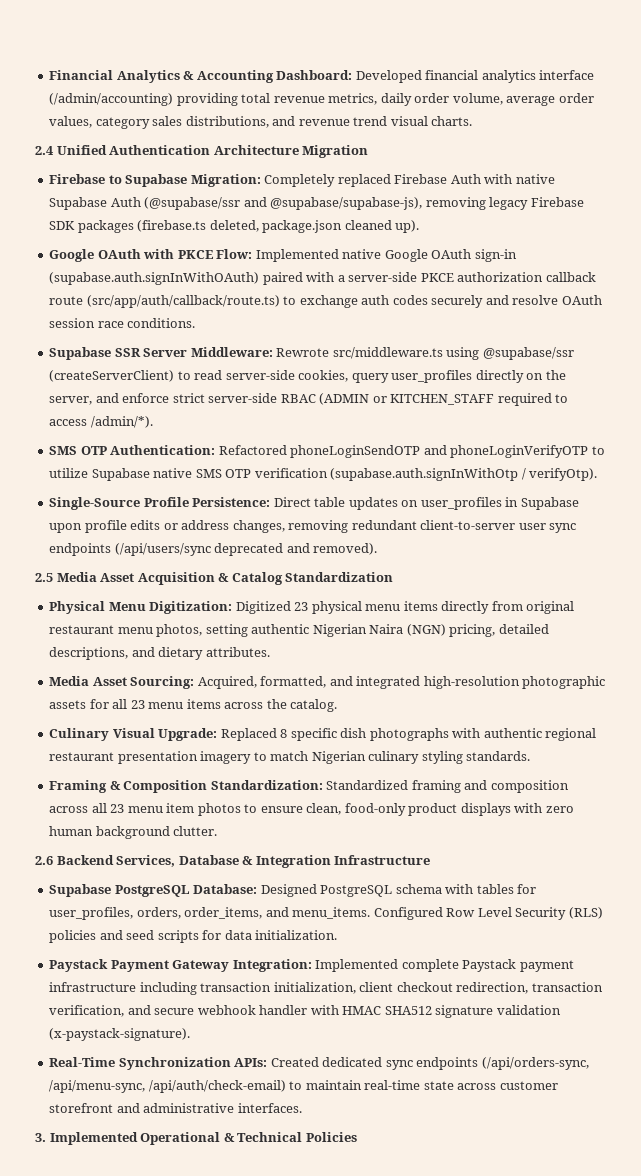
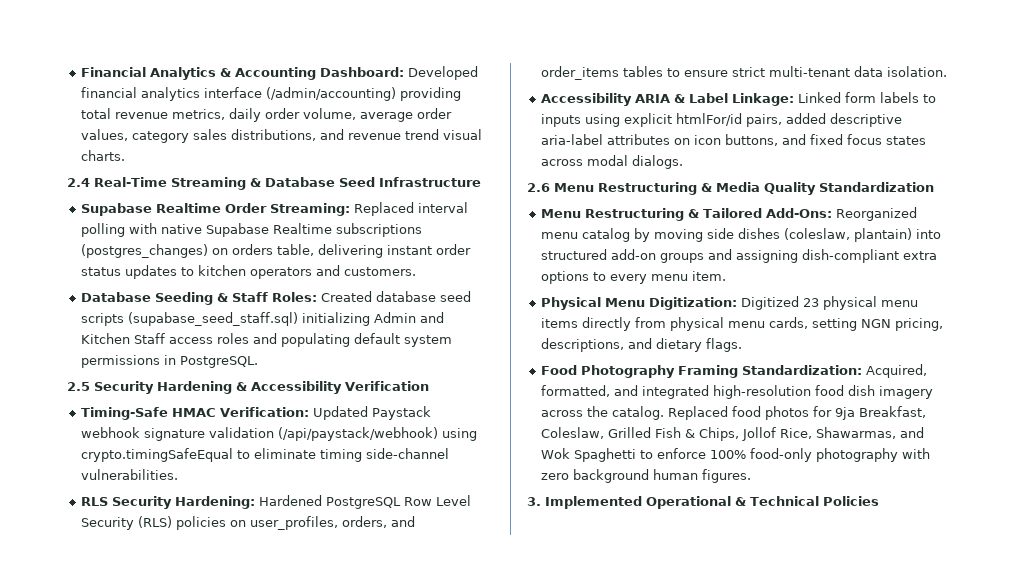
[56,145,369,158] [49,174,555,187] [49,197,584,210] [49,220,420,233] [49,249,517,262] [49,272,596,285] [49,295,602,308] [49,318,196,328] [49,347,574,360] [49,370,566,383] [49,393,569,406] [49,416,153,428] [49,445,605,458] [49,468,598,481] [49,497,579,510] [49,520,577,533] [49,543,378,556] [35,572,394,585] Unified Authentication Architecture Migration // Firebase to Supabase Migration: Completely replaced Firebase Auth with native Supabase Auth (@supabase/ssr and @supabase/supabase-js), removing legacy Firebase SDK packages (firebase.ts deleted, package.json cleaned up). // Google OAuth with PKCE Flow: Implemented native Google OAuth sign-in (supabase.auth.signInWithOAuth) paired with a server-side PKCE authorization callback route (src/app/auth/callback/route.ts) to exchange auth codes securely and resolve OAuth session race conditions. // Supabase SSR Server Middleware: Rewrote src/middleware.ts using @supabase/ssr (createServerClient) to read server-side cookies, query user_profiles directly on the server, and enforce strict server-side RBAC (ADMIN or KITCHEN_STAFF required to access /admin/*). // SMS OTP Authentication: Refactored phoneLoginSendOTP and phoneLoginVerifyOTP to utilize Supabase native SMS OTP verification (supabase.auth.signInWithOtp / verifyOtp). // Single-Source Profile Persistence: Direct table updates on user_profiles in Supabase upon profile edits or address changes, removing redundant client-to-server user sync endpoints (/api/users/sync deprecated and removed). // 2.5 Media Asset Acquisition & Catalog Standardization -> [94,177,481,190] [81,202,469,216] [81,223,423,237] [81,244,472,258] [81,265,417,279] [81,291,472,305] [81,312,445,326] [81,333,453,347] [81,355,259,368] [67,381,429,394] [81,406,432,420] [81,427,478,441] [81,448,450,462] [81,469,179,480] [81,495,472,509] [81,516,416,530] [541,66,948,80] [541,92,937,106] [541,113,903,127] [541,134,927,146] [541,155,684,169] [527,182,934,195] [541,207,918,221] [541,228,942,242] [541,249,938,263] [541,271,727,284] Real-Time Streaming & Database Seed Infrastructure // Supabase Realtime Order Streaming: Replaced interval polling with native Supabase Realtime subscriptions (postgres_changes) on orders table, delivering instant order status updates to kitchen operators and customers. // Database Seeding & Staff Roles: Created database seed scripts (supabase_seed_staff.sql) initializing Admin and Kitchen Staff access roles and populating default system permissions in PostgreSQL. // 2.5 Security Hardening & Accessibility Verification // Timing-Safe HMAC Verification: Updated Paystack webhook signature validation (/api/paystack/webhook) using crypto.timingSafeEqual to eliminate timing side-channel vulnerabilities. // RLS Security Hardening: Hardened PostgreSQL Row Level Security (RLS) policies on user_profiles, orders, and order_items tables to ensure strict multi-tenant data isolation. // Accessibility ARIA & Label Linkage: Linked form labels to inputs using explicit htmlFor/id pairs, added descriptive aria-label attributes on icon buttons, and fixed focus states across modal dialogs. // 2.6 Menu Restructuring & Media Quality Standardization // Menu Restructuring & Tailored Add-Ons: Reorganized menu catalog by moving side dishes (coleslaw, plantain) into structured add-on groups and assigning dish-compliant extra options to every menu item.
[526,601,575,614] [49,624,549,637] [49,647,270,660] [49,676,195,689] original restaurant menu photos, setting authentic Nigerian Naira (NGN) pricing, detailed descriptions, and dietary attributes. // Media Asset Sourcing: -> [670,317,944,331] [541,338,743,352] [541,365,863,378] physical menu cards, setting NGN pricing, descriptions, and dietary flags. // Food Photography Framing Standardization:
[522,676,606,689] [49,699,338,712] [49,728,597,741] [49,751,531,764] [49,780,569,793] [49,803,574,816] [49,826,218,839] [35,855,431,868] [49,884,537,897] [49,907,603,920] [49,930,338,943] [49,959,574,972] [49,982,603,995] [49,1005,561,1018] [49,1028,191,1041] [49,1057,589,1070] [49,1080,558,1093] [49,1103,302,1113] photographic assets for all 23 menu items across the catalog. // Culinary Visual Upgrade: Replaced 8 specific dish photographs with authentic regional restaurant presentation imagery to match Nigerian culinary styling standards. // Framing & Composition Standardization: Standardized framing and composition across all 23 menu item photos to ensure clean, food-only product displays with zero human background clutter. // 2.6 Backend Services, Database & Integration Infrastructure // Supabase PostgreSQL Database: Designed PostgreSQL schema with tables for user_profiles, orders, order_items, and menu_items. Configured Row Level Security (RLS) policies and seed scripts for data initialization. // Paystack Payment Gateway Integration: Implemented complete Paystack payment infrastructure including transaction initialization, client checkout redirection, transaction verification, and secure webhook handler with HMAC SHA512 signature validation (x-paystack-signature). // Real-Time Synchronization APIs: Created dedicated sync endpoints (/api/orders-sync, /api/menu-sync, /api/auth/check-email) to maintain real-time state across customer storefront and administrative interfaces. -> [815,385,934,399] [541,406,927,420] [541,427,925,441] [541,448,931,462] [541,469,752,483] food dish imagery across the catalog. Replaced food photos for 9ja Breakfast, Coleslaw, Grilled Fish & Chips, Jollof Rice, Shawarmas, and Wok Spaghetti to enforce 100% food-only photography with zero background human figures.

